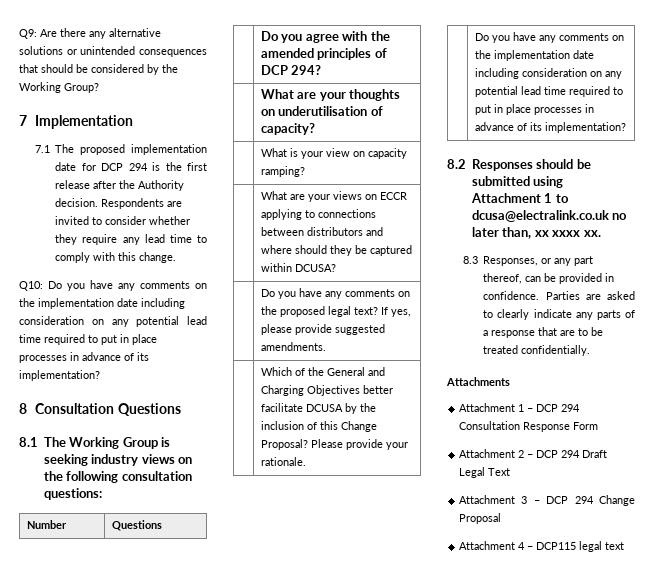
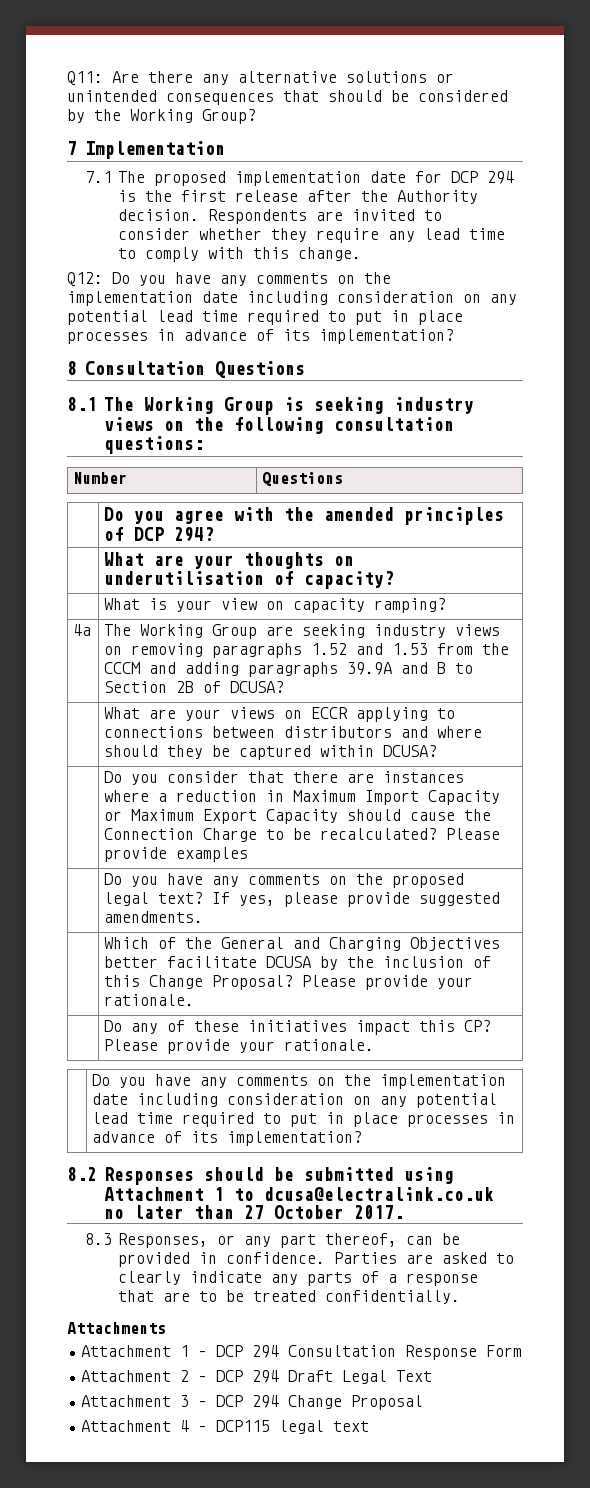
[19,29,37,39] Q9: -> [67,71,103,85] Q11:
[19,281,43,291] Q10: -> [67,272,103,286] Q12:
(305, 171) none -> [73,624,92,636] [104,624,501,639] [104,643,510,658] [104,662,474,677] [104,681,285,693] // 4a | The Working Group are seeking industry views on removing paragraphs 1.52 and 1.53 from the CCCM and adding paragraphs 39.9A and B to Section 2B of DCUSA?
(336, 268) none -> [104,771,465,785] [104,790,501,805] [104,809,492,824] [104,828,501,842] [104,847,249,862] // | Do you consider that there are instances where a reduction in Maximum Import Capacity or Maximum Export Capacity should cause the Connection Charge to be recalculated? Please provide examples
(306, 461) none -> [104,1020,492,1035] [104,1039,375,1054] // | Do any of these initiatives impact this CP? Please provide your rationale.
[502,227,601,239] than, xx xxxx xx. -> [193,1205,404,1219] than 27 October 2017.

